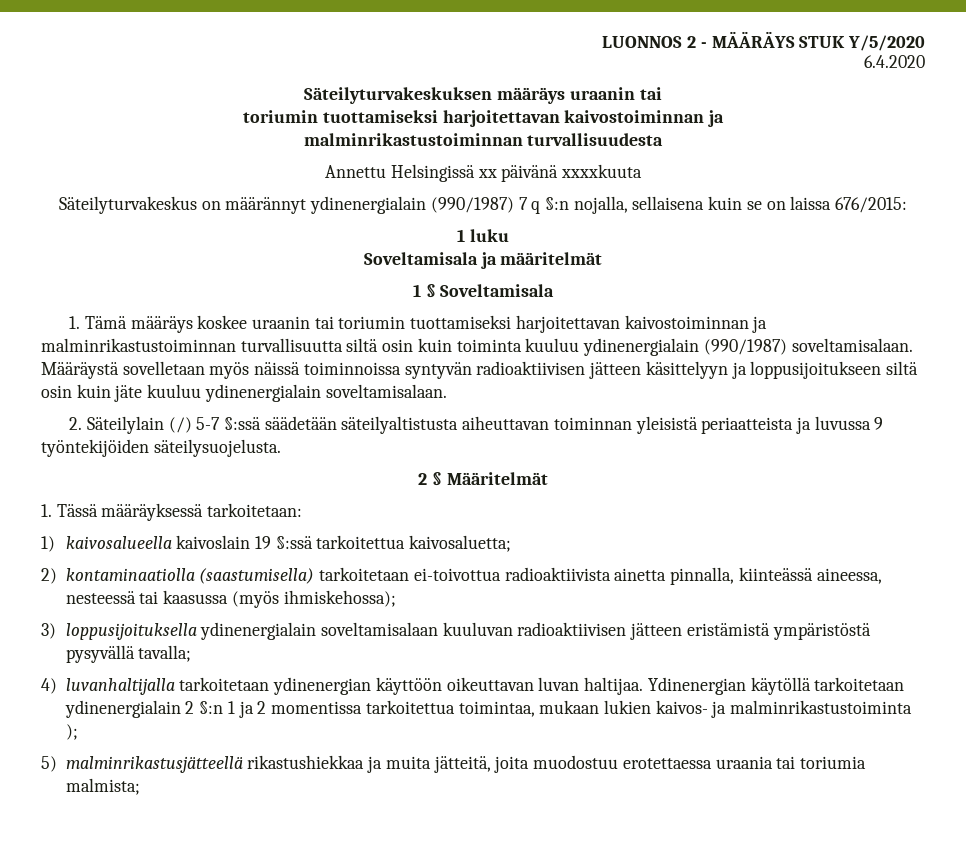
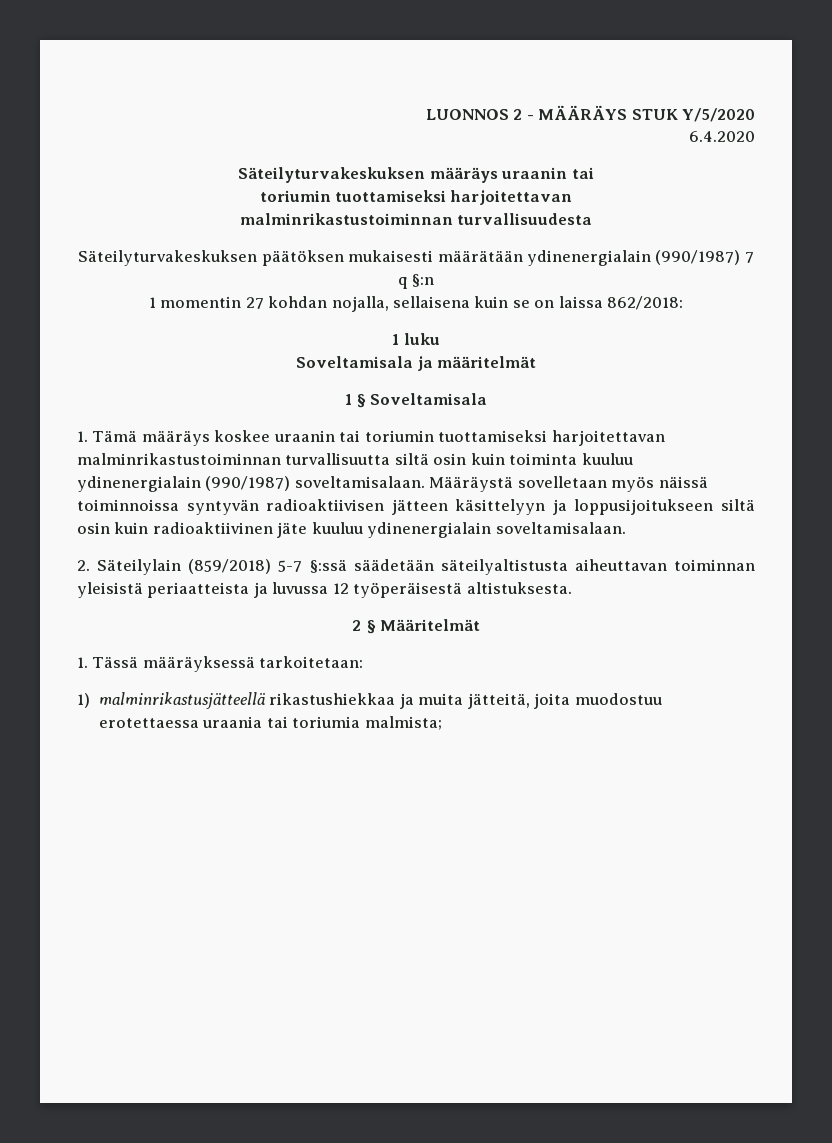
[564,110,724,127] kaivostoiminnan ja -> (573, 197) none
[325,164,642,182] [58,196,307,214] Annettu Helsingissä xx päivänä xxxxkuuta // Säteilyturvakeskus on määrännyt -> [78,250,523,266] Säteilyturvakeskuksen päätöksen mukaisesti määrätään
(570, 203) none -> [148,296,328,309] // 1 momentin 27 kohdan
[835,197,908,213] 676/2015: -> [607,296,684,310] 862/2018:
[624,315,768,333] kaivostoiminnan ja -> (665, 438) none
(111, 391) none -> [152,522,273,534] radioaktiivinen
[168,417,192,433] (/) -> [188,559,272,574] (859/2018)
[874,417,884,430] [41,439,281,457] 9 työntekijöiden säteilysuojelusta. -> [332,582,572,598] 12 työperäisestä altistuksesta.
[65,535,512,552] [41,567,882,585] [65,590,396,608] [41,622,871,640] [65,645,192,663] [41,677,905,695] [64,700,913,718] [65,724,78,740] [41,756,57,772] kaivosalueella kaivoslain 19 §:ssä tarkoitettua kaivosaluetta; // 2) kontaminaatiolla (saastumisella) tarkoitetaan ei-toivottua radioaktiivista ainetta pinnalla, kiinteässä aineessa, nesteessä tai kaasussa (myös ihmiskehossa); // 3) loppusijoituksella ydinenergialain soveltamisalaan kuuluvan radioaktiivisen jätteen eristämistä ympäristöstä pysyvällä tavalla; // 4) luvanhaltijalla tarkoitetaan ydinenergian käyttöön oikeuttavan luvan haltijaa. Ydinenergian käytöllä tarkoitetaan ydinenergialain 2 §:n 1 ja 2 momentissa tarkoitettua toimintaa, mukaan lukien kaivos- ja malminrikastustoiminta ); // 5) -> (90, 700) none

